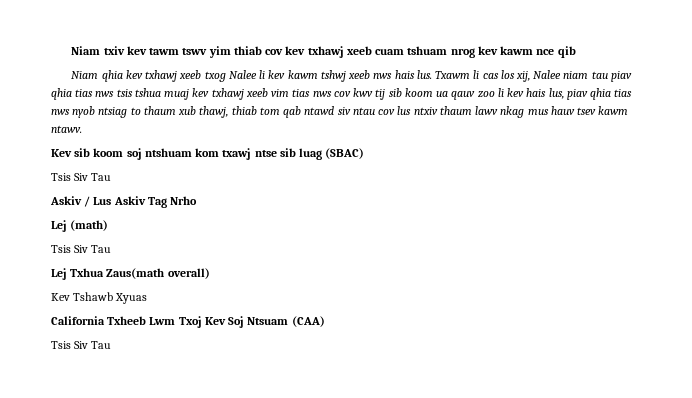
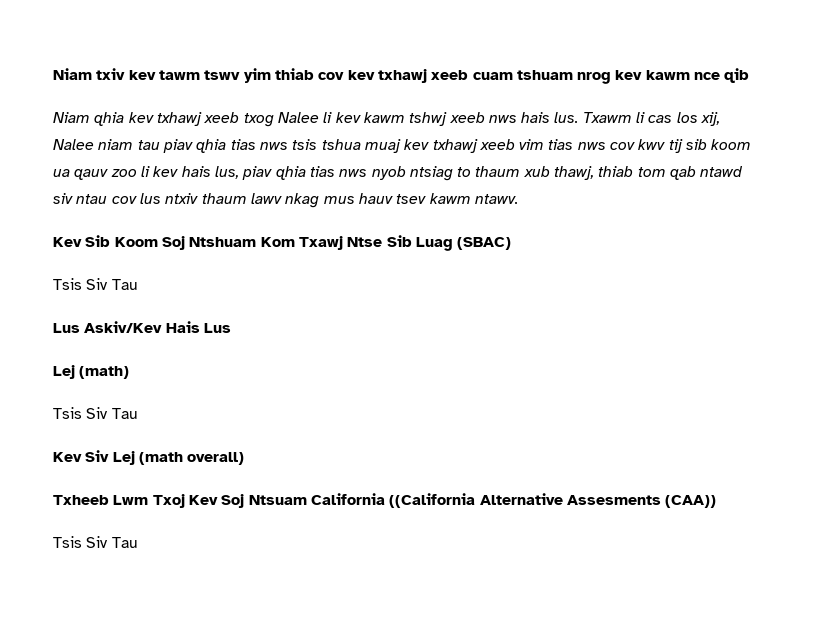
[74,148,365,160] [51,173,112,181] [50,196,198,208] sib koom soj ntshuam kom txawj ntse sib luag (SBAC) // Tsis Siv Tau // Askiv / Lus Askiv Tag Nrho -> [85,235,512,251] [53,278,138,290] [53,321,231,333] Sib Koom Soj Ntshuam Kom Txawj Ntse Sib Luag (SBAC) // Tsis Siv Tau // Lus Askiv/Kev Hais Lus
[51,268,210,280] [51,292,148,304] [51,316,105,325] Lej Txhua Zaus(math overall) // Kev Tshawb Xyuas // California -> [53,450,245,465] Kev Siv Lej (math overall) //
[291,316,325,327] (CAA) -> [310,493,717,508] California ((California Alternative Assesments (CAA))

